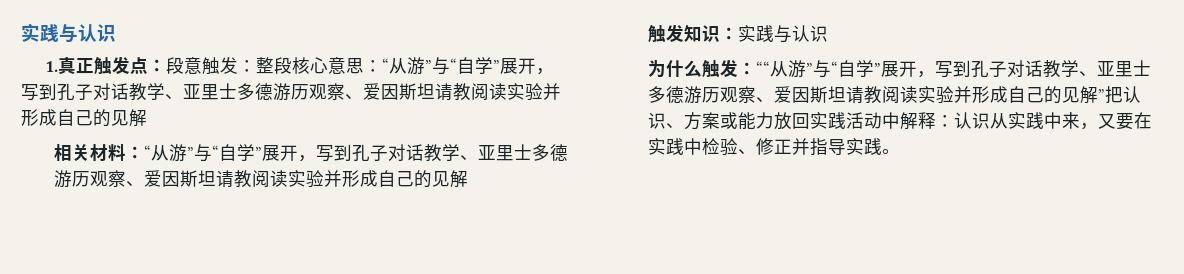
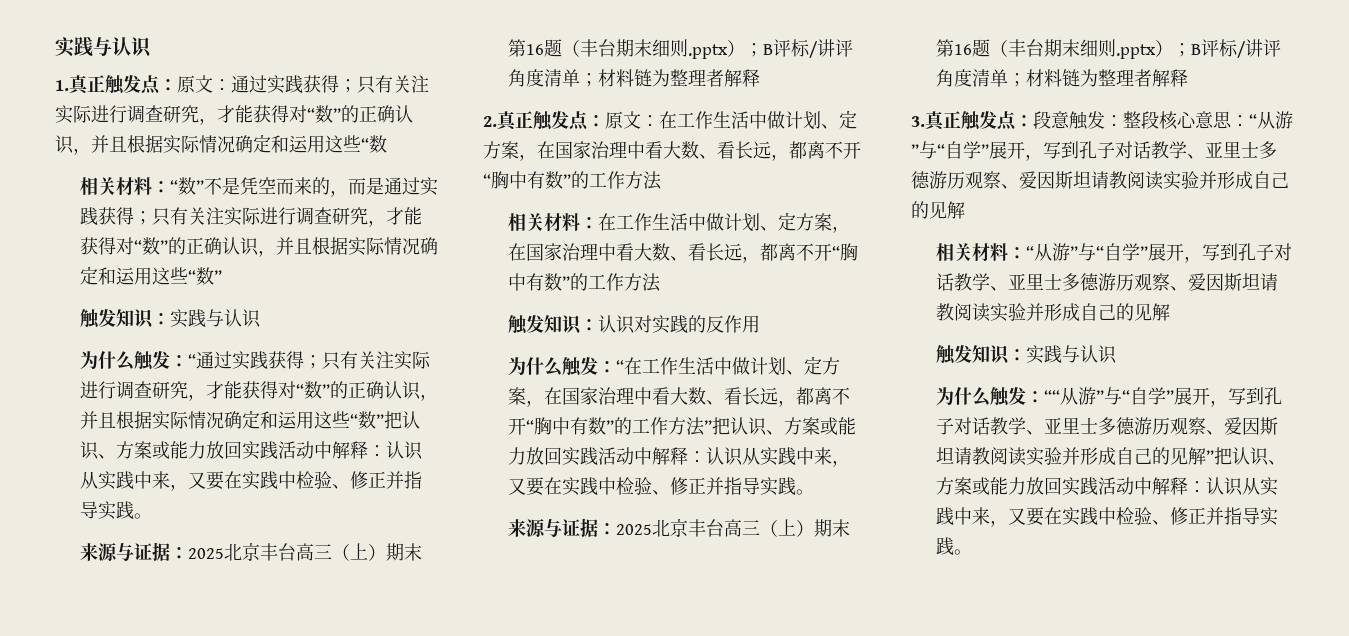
(167, 65) none -> [177,75,429,94] [55,105,413,125] [55,134,387,155] [79,177,438,197] [79,207,422,227] [79,237,438,257] [79,266,222,285] [79,309,261,329] [79,351,431,371] [79,381,438,401] [79,410,420,430] [79,441,423,460] [79,471,422,491] [79,501,152,520] [79,542,422,561] [507,39,853,59] [507,69,760,87] [483,110,857,131] [483,141,861,161] [483,171,662,190] [507,212,850,233] [507,243,858,263] [507,273,661,292] [507,315,760,335] [507,356,840,377] [507,387,850,407] [507,417,856,436] [507,447,850,467] [507,477,814,496] [507,518,850,537] [935,39,1281,59] [935,69,1188,87] [911,111,1033,131] 原文：通过实践获得；只有关注实际进行调查研究，才能获得对“数”的正确认识，并且根据实际情况确定和运用这些“数 // 相关材料：“数”不是凭空而来的，而是通过实践获得；只有关注实际进行调查研究，才能获得对“数”的正确认识，并且根据实际情况确定和运用这些“数” // 触发知识：实践与认识 // 为什么触发：“通过实践获得；只有关注实际进行调查研究，才能获得对“数”的正确认识，并且根据实际情况确定和运用这些“数”把认识、方案或能力放回实践活动中解释：认识从实践中来，又要在实践中检验、修正并指导实践。 // 来源与证据：2025北京丰台高三（上）期末第16题（丰台期末细则.pptx）；B评标/讲评角度清单；材料链为整理者解释 // 2.真正触发点：原文：在工作生活中做计划、定方案，在国家治理中看大数、看长远，都离不开“胸中有数”的工作方法 // 相关材料：在工作生活中做计划、定方案，在国家治理中看大数、看长远，都离不开“胸中有数”的工作方法 // 触发知识：认识对实践的反作用 // 为什么触发：“在工作生活中做计划、定方案，在国家治理中看大数、看长远，都离不开“胸中有数”的工作方法”把认识、方案或能力放回实践活动中解释：认识从实践中来，又要在实践中检验、修正并指导实践。 // 来源与证据：2025北京丰台高三（上）期末第16题（丰台期末细则.pptx）；B评标/讲评角度清单；材料链为整理者解释 // 3.真正触发点：

